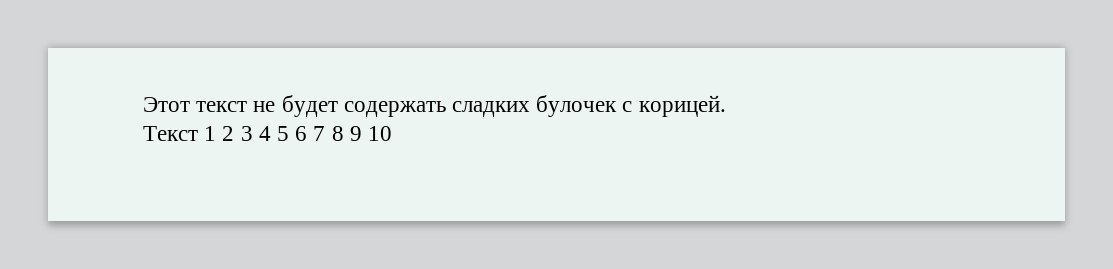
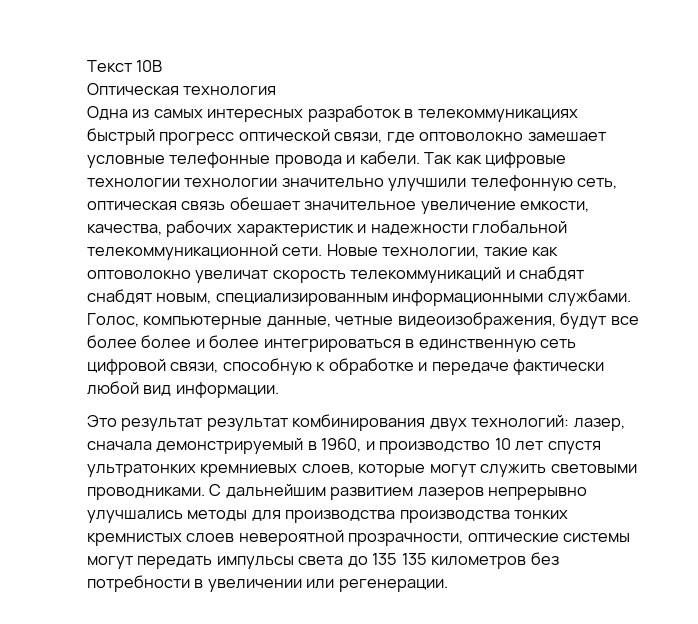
[143,95,726,117] [143,126,393,141] Этот текст не будет содержать сладких булочек с корицей. // Текст 1 2 3 4 5 6 7 8 9 10 -> [87,60,163,72] [87,83,277,96] [87,105,578,122] [87,128,606,145] [87,151,567,168] [87,175,618,191] [87,197,590,214] [87,220,568,237] [87,244,559,260] [87,266,585,283] [87,289,631,306] [87,312,639,329] [87,335,577,352] [87,358,605,375] [87,381,279,398] [87,414,625,431] [87,438,601,454] [87,464,637,477] [87,484,588,500] [87,510,569,523] [87,530,631,546] [87,552,559,569] [87,575,448,592] Текст 10В // Оптическая технология // Одна из самых интересных разработок в телекоммуникациях быстрый прогресс оптической связи, где оптоволокно замешает условные телефонные провода и кабели. Так как цифровые технологии технологии значительно улучшили телефонную сеть, оптическая связь обешает значительное увеличение емкости, качества, рабочих характеристик и надежности глобальной телекоммуникационной сети. Новые технологии, такие как оптоволокно увеличат скорость телекоммуникаций и снабдят снабдят новым, специализированным информационными службами. Голос, компьютерные данные, четные видеоизображения, будут все более более и более интегрироваться в единственную сеть цифровой связи, способную к обработке и передаче фактически любой вид информации. // Это результат результат комбинирования двух технологий: лазер, сначала демонстрируемый в 1960, и производство 10 лет спустя ультратонких кремниевых слоев, которые могут служить световыми проводниками. С дальнейшим развитием лазеров непрерывно улучшались методы для производства производства тонких кремнистых слоев невероятной прозрачности, оптические системы могут передать импульсы света до 135 135 километров без потребности в увеличении или регенерации.

